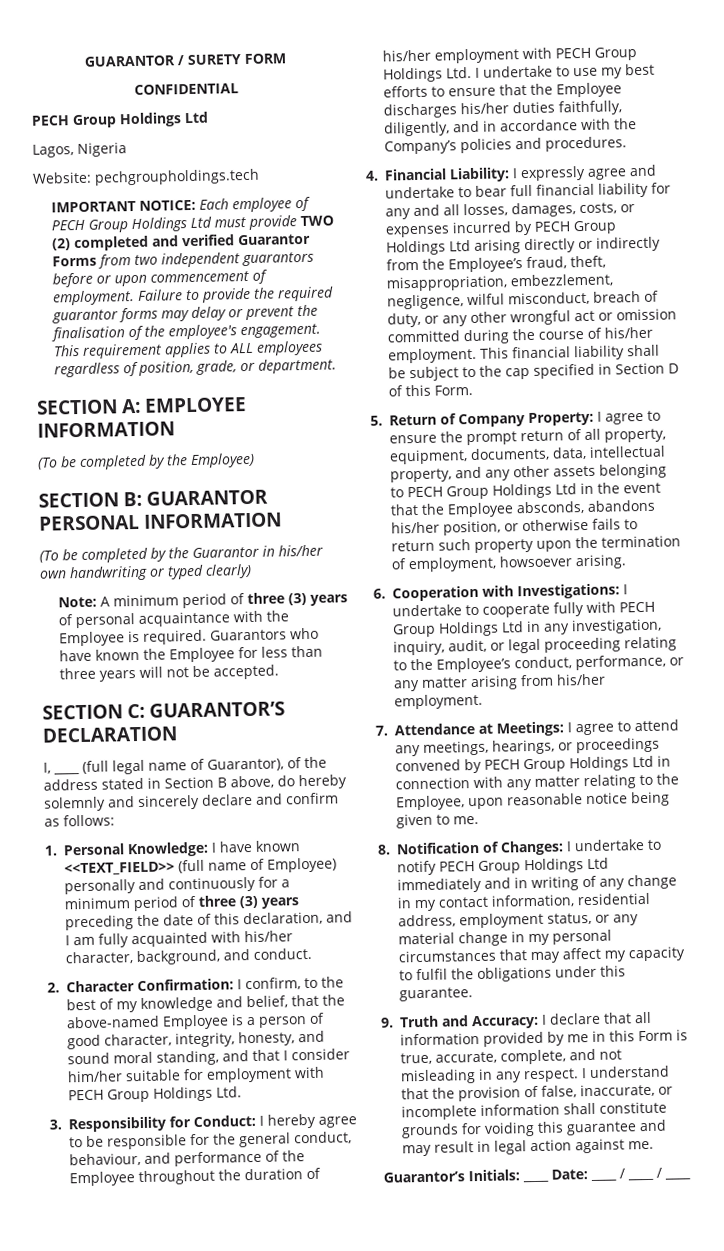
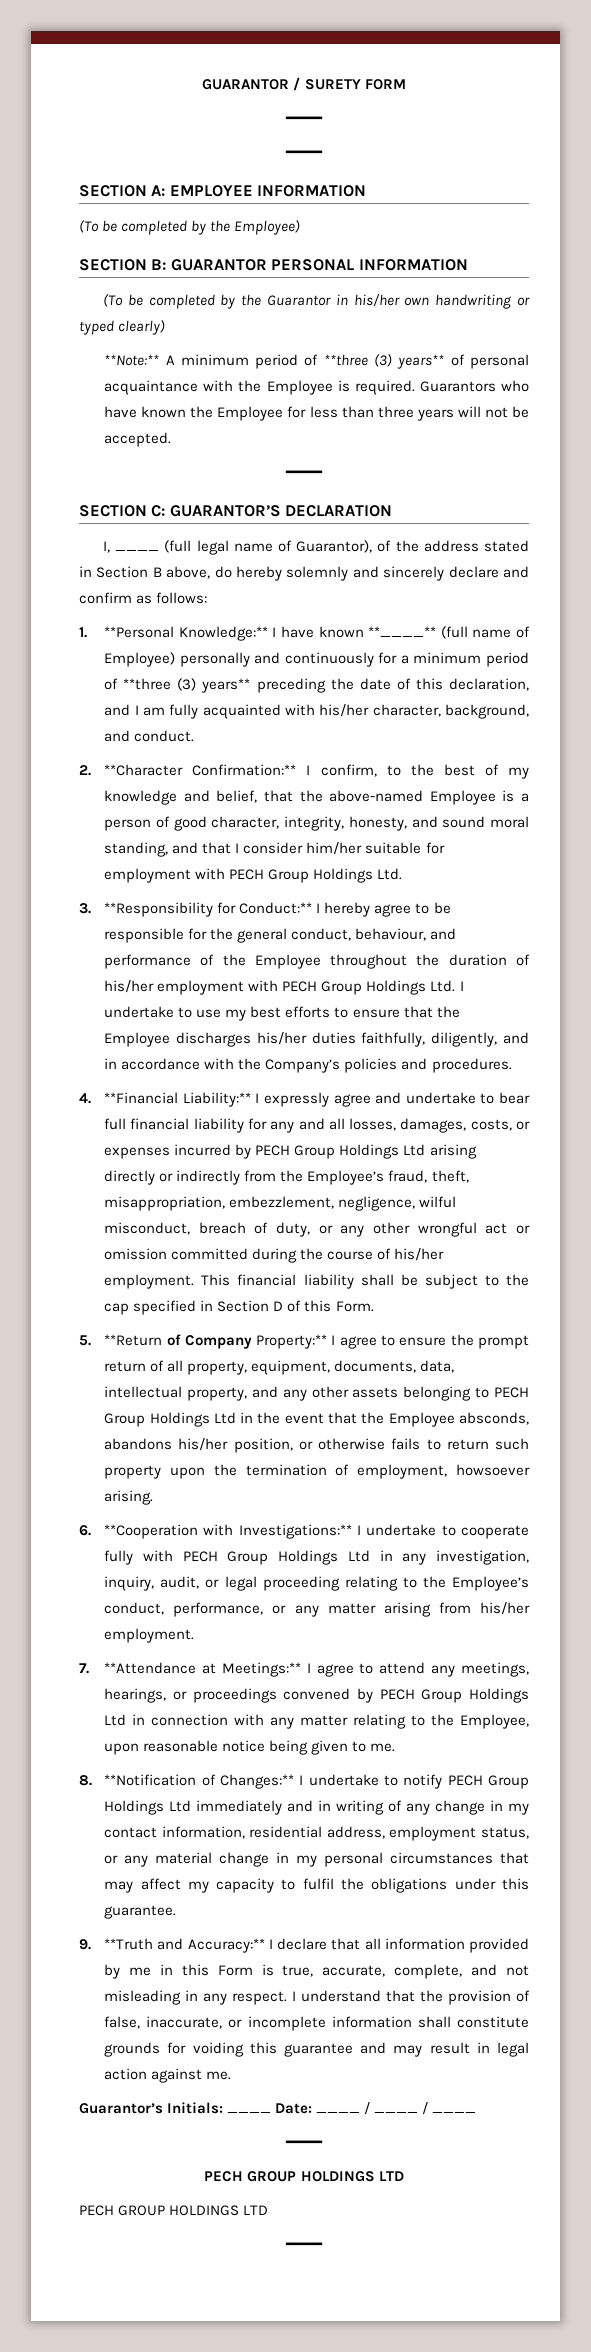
[133,83,239,95] [31,111,209,129] [32,142,127,158] [32,168,260,186] [50,196,311,213] [50,215,334,233] [51,233,311,252] [51,251,314,269] [51,269,268,288] [52,286,334,306] [51,304,318,324] [50,323,321,342] [52,340,323,359] [53,358,337,378] CONFIDENTIAL // PECH Group Holdings Ltd // Lagos, Nigeria // Website: pechgroupholdings.tech // IMPORTANT NOTICE: Each employee of PECH Group Holdings Ltd must provide TWO (2) completed and verified Guarantor Forms from two independent guarantors before or upon commencement of employment. Failure to provide the required guarantor forms may delay or prevent the finalisation of the employee's engagement. This requirement applies to ALL employees regardless of position, grade, or department. -> [285,116,323,123] [285,150,323,157] ━━━━ // ━━━━
[57,596,97,608] Note: -> [104,354,160,366] **Note:**
[246,592,348,606] three (3) years -> [323,354,445,369] **three (3) years**
(279, 672) none -> [285,470,323,477] // ━━━━
[63,841,209,858] Personal Knowledge: -> [104,626,268,641] **Personal Knowledge:**
[64,861,175,876] <<TEXT_FIELD>> -> [368,626,437,637] **____**
[198,895,300,909] three (3) years -> [123,678,251,693] **three (3) years**
[66,978,234,993] Character Confirmation: -> [104,764,297,776] **Character Confirmation:**
[68,1114,256,1133] Responsibility for Conduct: -> [104,902,313,917] **Responsibility for Conduct:**
[384,167,510,183] Financial Liability: -> [104,1092,251,1107] **Financial Liability:**
[389,414,437,426] Return -> [104,1334,163,1346] **Return
[528,411,594,427] Property: -> [256,1334,328,1349] Property:**
[392,583,620,602] Cooperation with Investigations: -> [104,1524,352,1539] **Cooperation with Investigations:**
[394,721,564,737] Attendance at Meetings: -> [104,1662,301,1677] **Attendance at Meetings:**
[396,840,564,856] Notification of Changes: -> [104,1774,294,1789] **Notification of Changes:**
[399,1014,539,1030] Truth and Accuracy: -> [104,1938,265,1953] **Truth and Accuracy:**
(691, 1178) none -> [285,2140,323,2147] [204,2171,404,2182] [79,2205,269,2216] [285,2242,323,2249] // ━━━━ // PECH GROUP HOLDINGS LTD // PECH GROUP HOLDINGS LTD // ━━━━

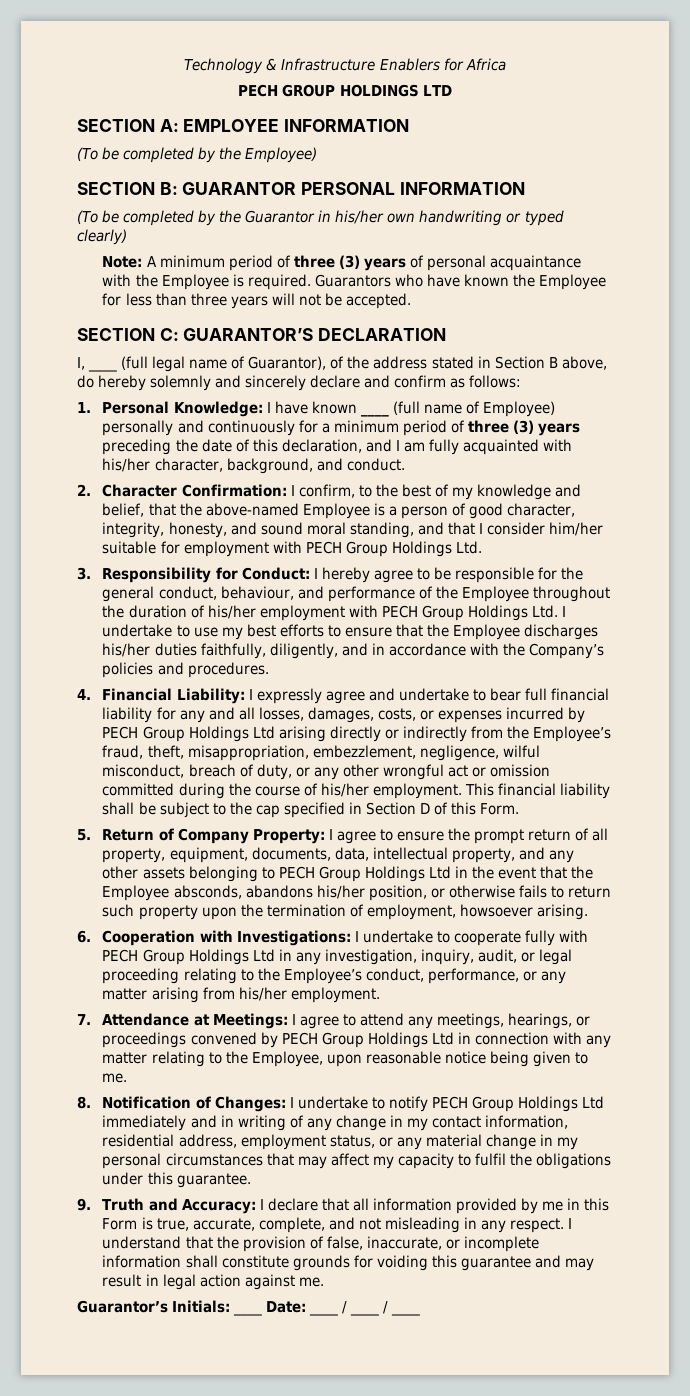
[202,77,406,91] [285,116,323,123] [285,150,323,157] GUARANTOR / SURETY FORM // ━━━━ // ━━━━ -> [184,58,506,74] [238,84,452,97] Technology & Infrastructure Enablers for Africa // PECH GROUP HOLDINGS LTD
[104,354,160,366] **Note:** -> [102,256,143,268] Note:
[323,354,445,369] **three (3) years** -> [293,255,406,271] three (3) years
[285,470,323,477] // ━━━━ -> (411, 301) none
[104,626,268,641] **Personal Knowledge:** -> [102,401,263,417] Personal Knowledge:
[368,626,437,637] **____** -> [360,413,389,417] ____
[123,678,251,693] **three (3) years** -> [467,420,580,436] three (3) years
[104,764,297,776] **Character Confirmation:** -> [102,484,287,497] Character Confirmation:
[104,902,313,917] **Responsibility for Conduct:** -> [102,567,310,583] Responsibility for Conduct:
[104,1092,251,1107] **Financial Liability:** -> [102,688,245,704] Financial Liability:
[104,1334,163,1346] **Return -> [102,829,155,841] Return
[256,1334,328,1349] Property:** -> [252,829,325,844] Property:
[104,1524,352,1539] **Cooperation with Investigations:** -> [102,930,351,946] Cooperation with Investigations:
[104,1662,301,1677] **Attendance at Meetings:** -> [102,1013,288,1029] Attendance at Meetings:
[104,1774,294,1789] **Notification of Changes:** -> [102,1096,286,1112] Notification of Changes:
[104,1938,265,1953] **Truth and Accuracy:** -> [102,1198,256,1214] Truth and Accuracy:
[285,2140,323,2147] [204,2171,404,2182] [79,2205,269,2216] [285,2242,323,2249] // ━━━━ // PECH GROUP HOLDINGS LTD // PECH GROUP HOLDINGS LTD // ━━━━ -> (421, 1314) none

